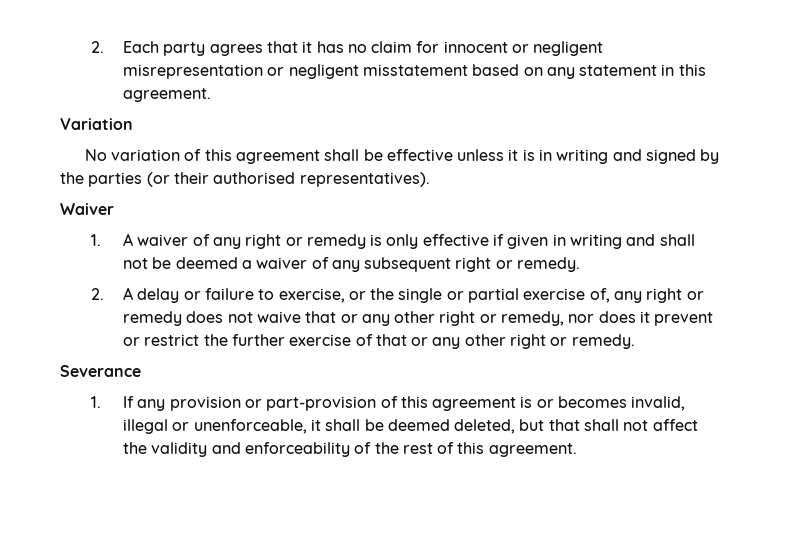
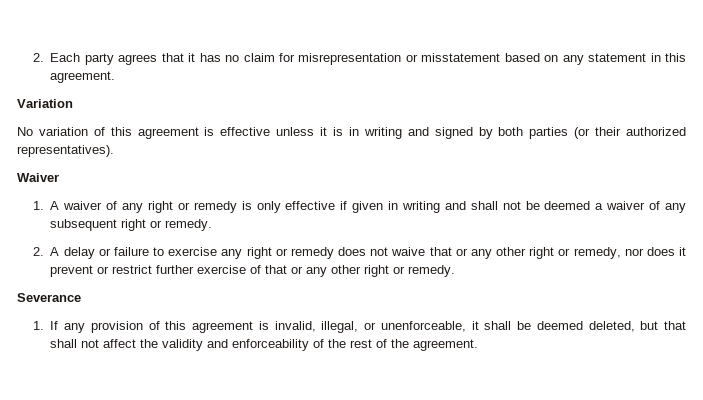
[443,41,604,56] innocent or negligent -> (296, 57) none
[288,64,359,79] negligent -> (418, 58) none
[324,149,383,161] shall be -> [204,127,215,136] is
[60,172,84,184] the -> [498,127,524,136] both
[213,172,296,184] authorised -> [626,127,687,136] authorized
[278,288,610,303] exercise, or the single or partial exercise of, -> [168,247,218,256] exercise
[203,334,228,346] the -> (153, 269) none
[244,396,686,411] [122,419,168,434] or part-provision of this agreement is or becomes invalid, illegal -> [148,321,359,333] of this agreement is invalid, illegal,
[457,442,485,454] this -> [391,339,410,348] the

